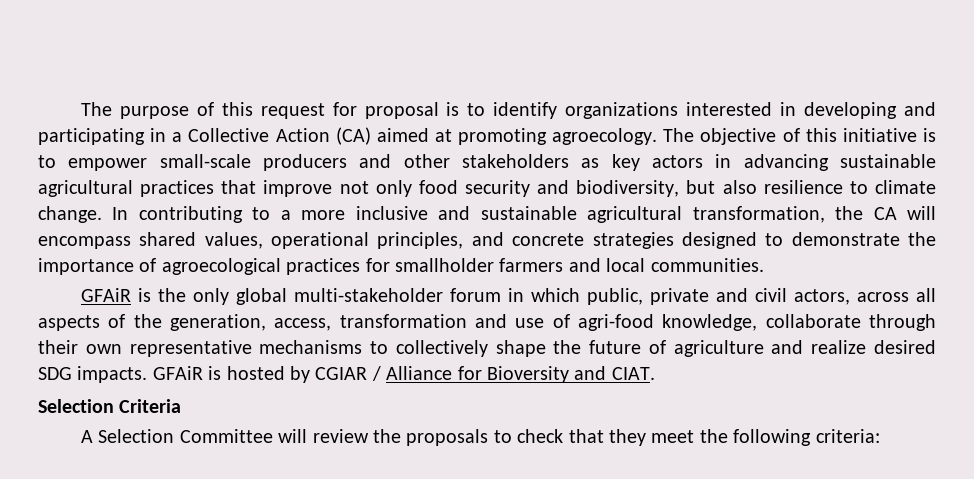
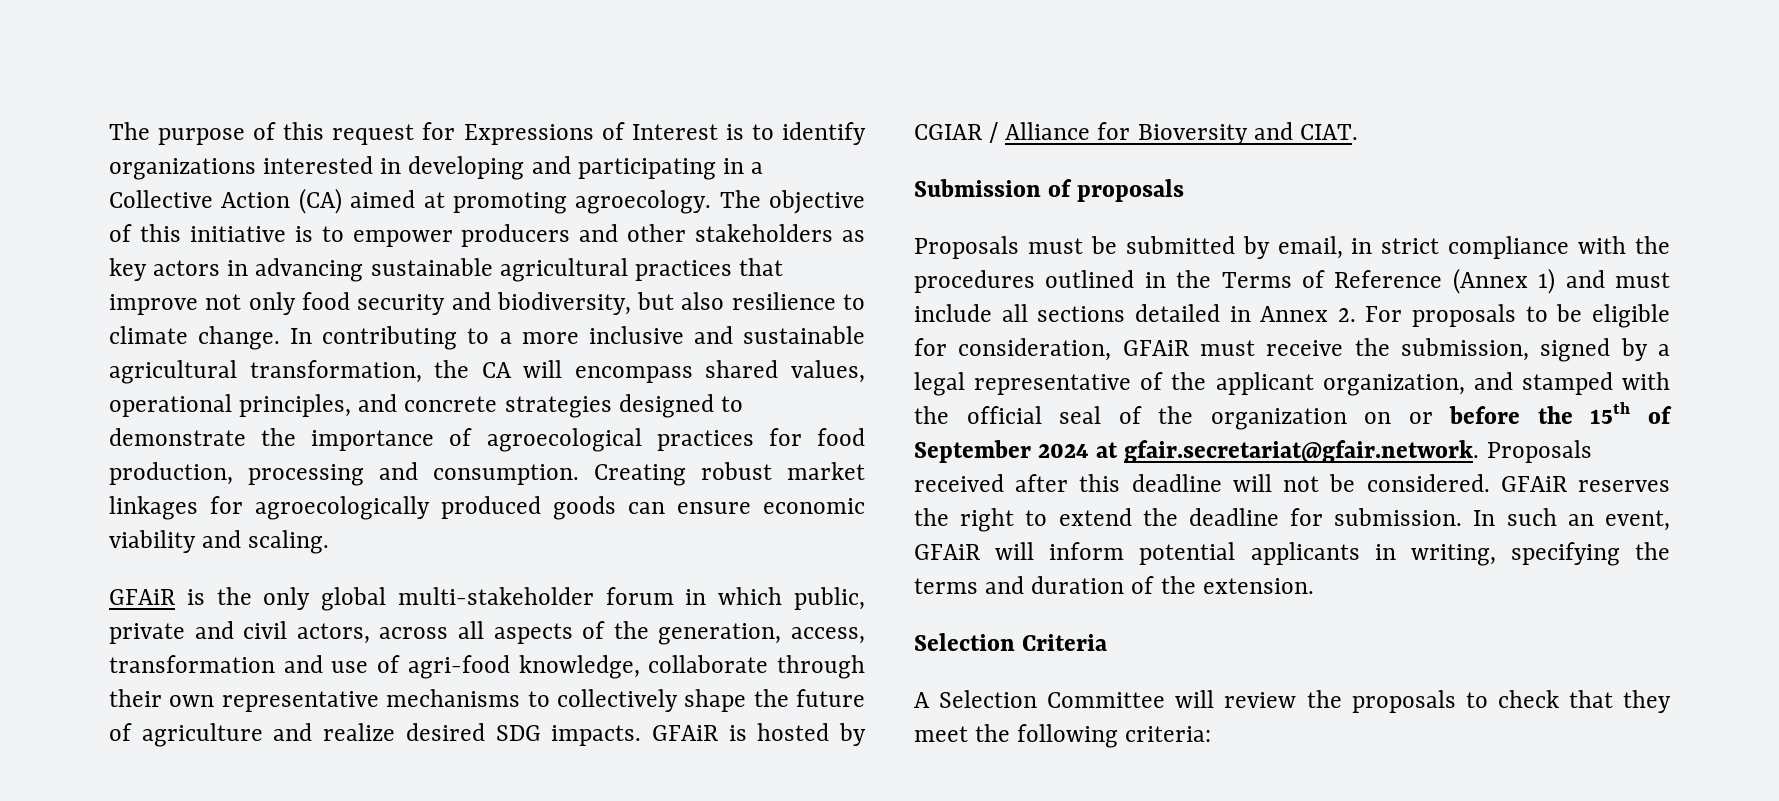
[364,102,439,119] proposal -> [463,122,718,145] Expressions of Interest
[159,154,251,168] small-scale -> (453, 238) none
[395,258,764,272] smallholder farmers and local communities. -> [816,428,865,446] [109,462,865,486] [109,496,865,520] [109,530,330,554] food production, processing and consumption. Creating robust market linkages for agroecologically produced goods can ensure economic viability and scaling.
(655, 373) none -> [914,179,1185,202] [914,236,1670,259] [914,268,1670,294] [914,304,1670,328] [914,338,1670,362] [914,372,1670,396] [914,402,1672,430] [914,440,1592,463] [914,474,1670,492] [914,508,1670,532] [914,542,1670,566] [914,576,1314,594] // Submission of proposals // Proposals must be submitted by email, in strict compliance with the procedures outlined in the Terms of Reference (Annex 1) and must include all sections detailed in Annex 2. For proposals to be eligible for consideration, GFAiR must receive the submission, signed by a legal representative of the applicant organization, and stamped with the official seal of the organization on or before the 15th of September 2024 at gfair.secretariat@gfair.network. Proposals received after this deadline will not be considered. GFAiR reserves the right to extend the deadline for submission. In such an event, GFAiR will inform potential applicants in writing, specifying the terms and duration of the extension.

